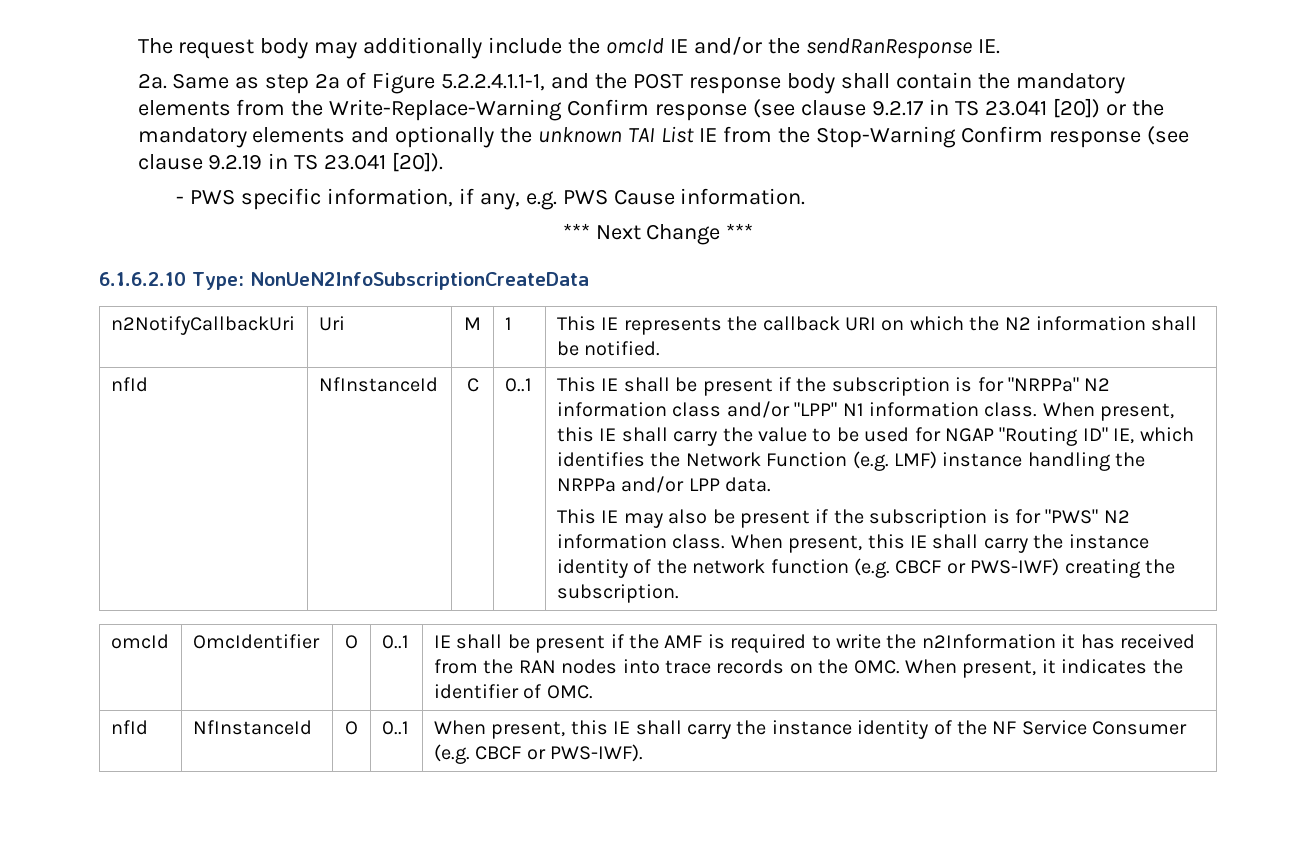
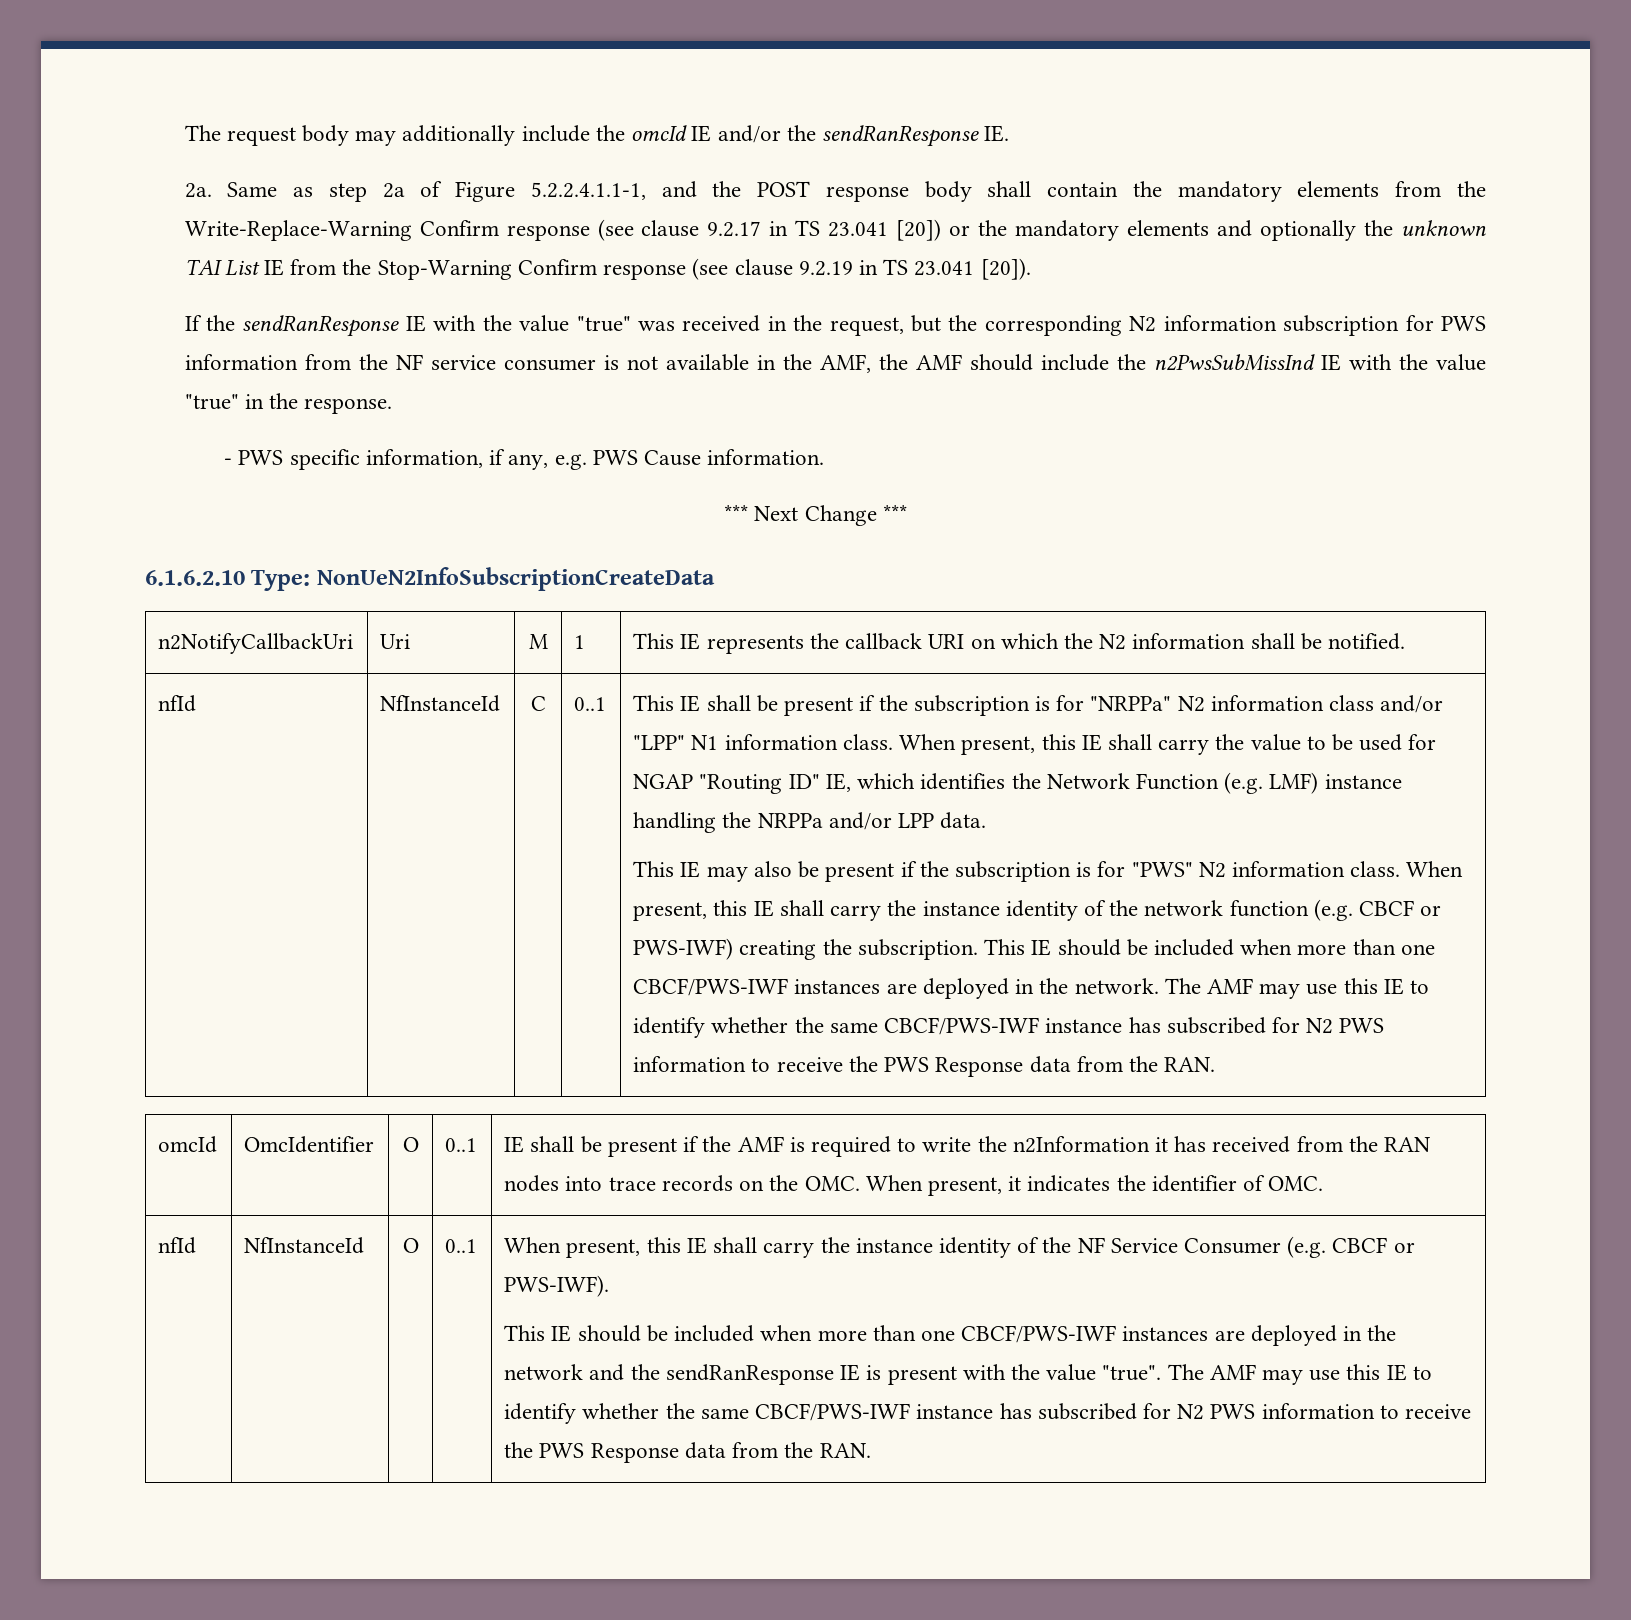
(444, 162) none -> [184,315,1486,337] [184,354,1487,373] [184,393,393,414] // If the sendRanResponse IE with the value "true" was received in the request, but the corresponding N2 information subscription for PWS information from the NF service consumer is not available in the AMF, the AMF should include the n2PwsSubMissInd IE with the value "true" in the response.
(679, 593) none -> [984,939,1435,956] [633,978,1429,999] [633,1017,1385,1038] [633,1056,1216,1077] This IE should be included when more than one CBCF/PWS-IWF instances are deployed in the network. The AMF may use this IE to identify whether the same CBCF/PWS-IWF instance has subscribed for N2 PWS information to receive the PWS Response data from the RAN.
(644, 753) none -> [504,1325,1397,1346] [504,1364,1432,1385] [504,1403,1471,1424] [504,1442,871,1463] // This IE should be included when more than one CBCF/PWS-IWF instances are deployed in the network and the sendRanResponse IE is present with the value "true". The AMF may use this IE to identify whether the same CBCF/PWS-IWF instance has subscribed for N2 PWS information to receive the PWS Response data from the RAN.

